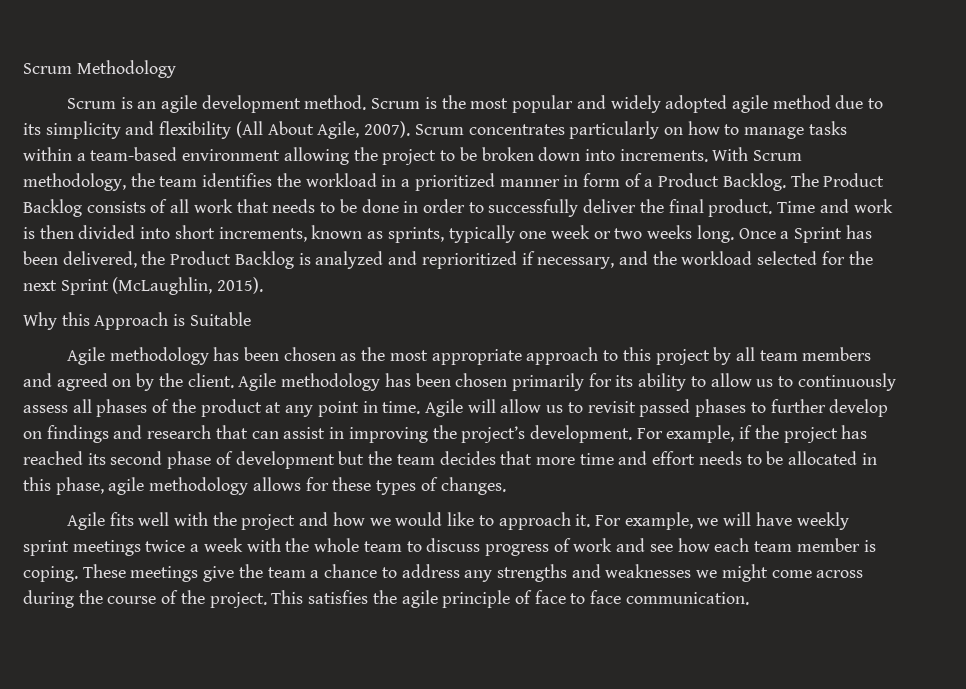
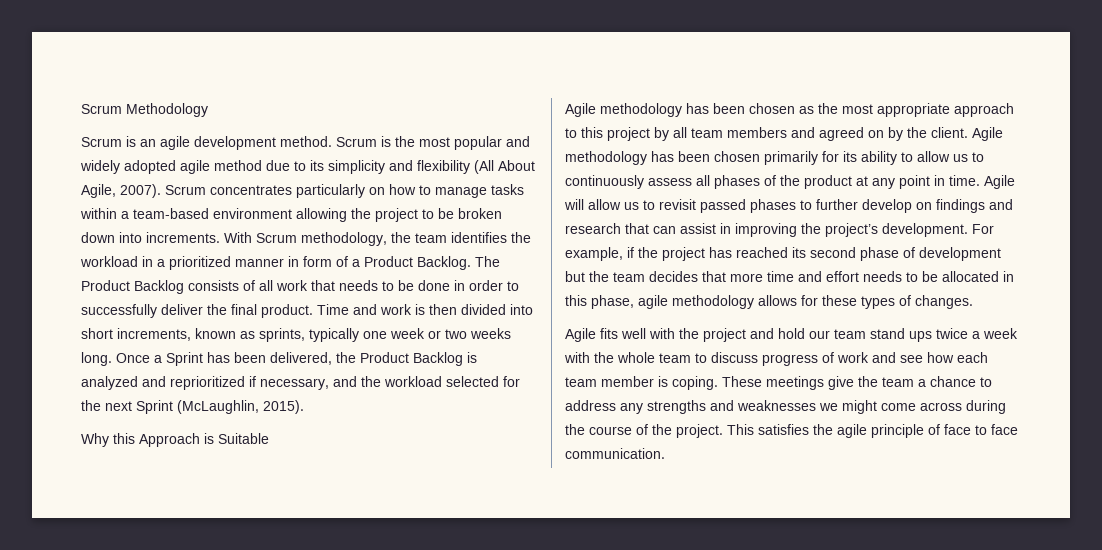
[332,512,849,530] [23,540,141,556] how we would like to approach it. For example, we will have weekly sprint meetings -> [778,328,932,342] hold our team stand ups

